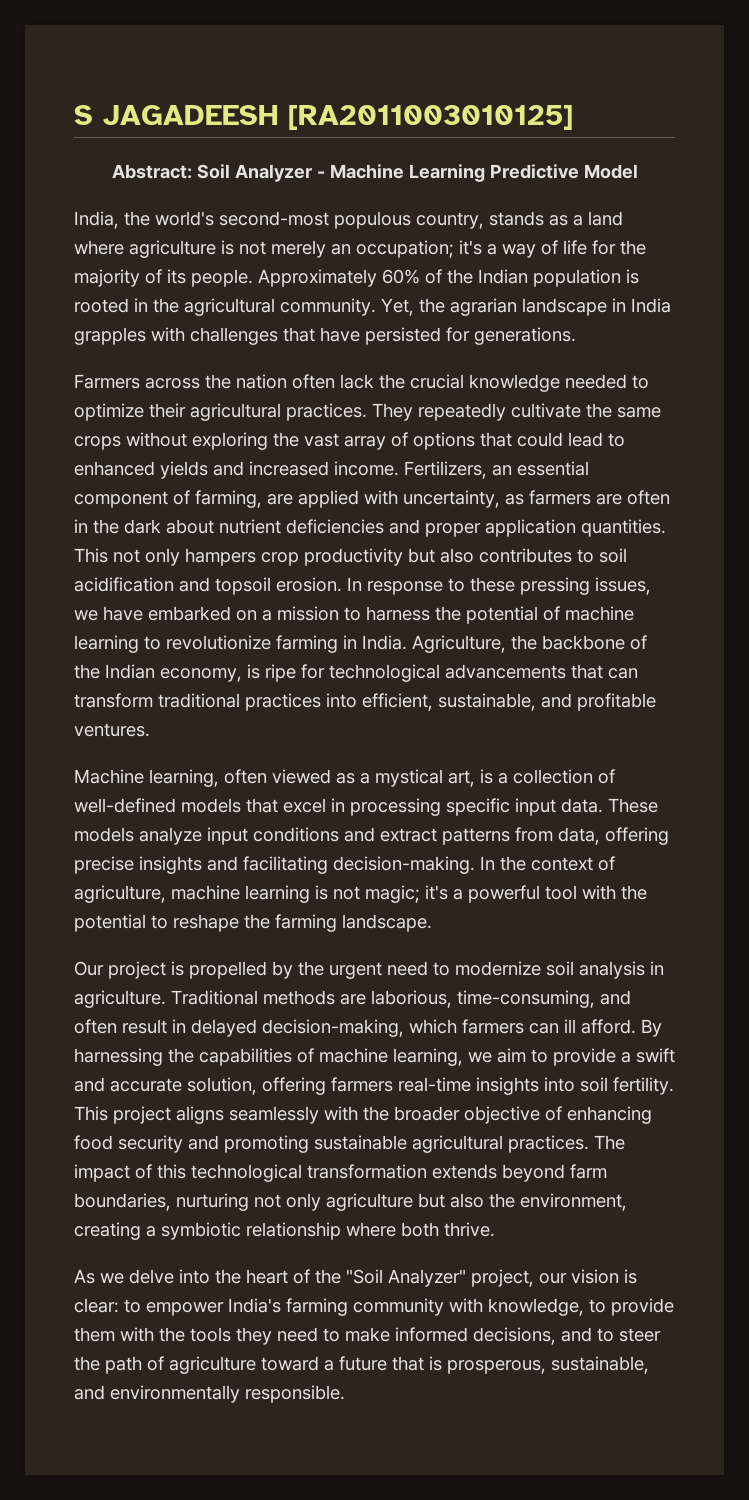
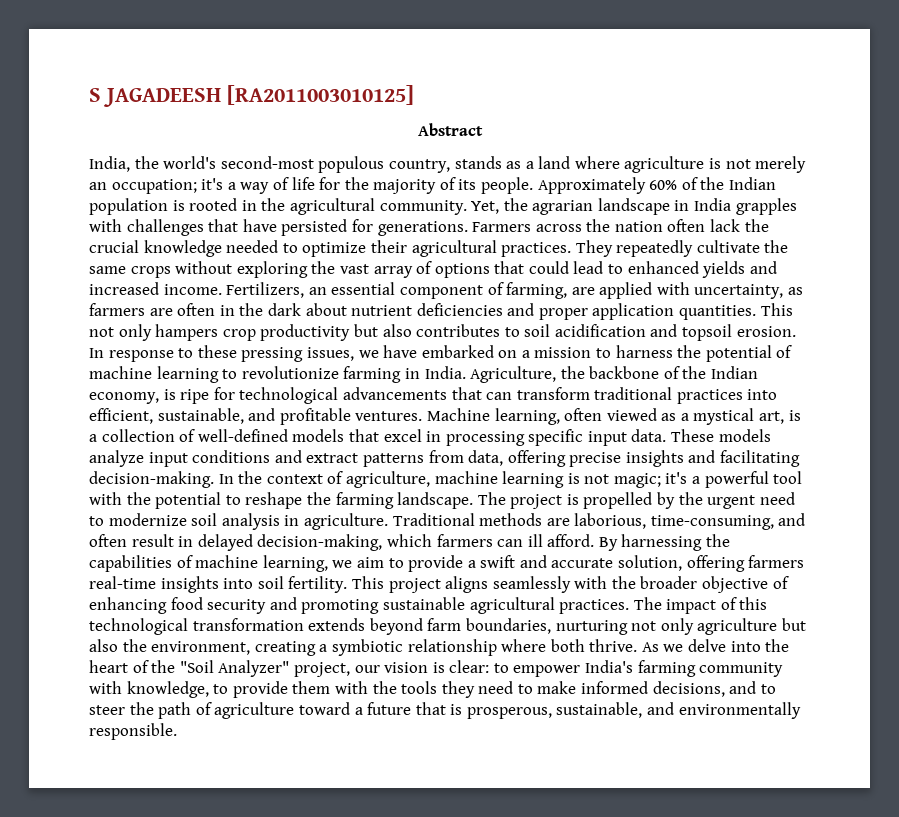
[111,164,638,182] Abstract: Soil Analyzer - Machine Learning Predictive Model -> [417,123,483,136] Abstract
(576, 336) // -> (468, 228) none
(150, 730) // -> (423, 416) none
[74,961,104,976] // Our -> [477,492,506,505] The
(495, 1229) // -> (638, 645) none

